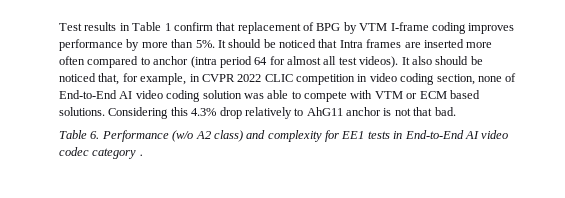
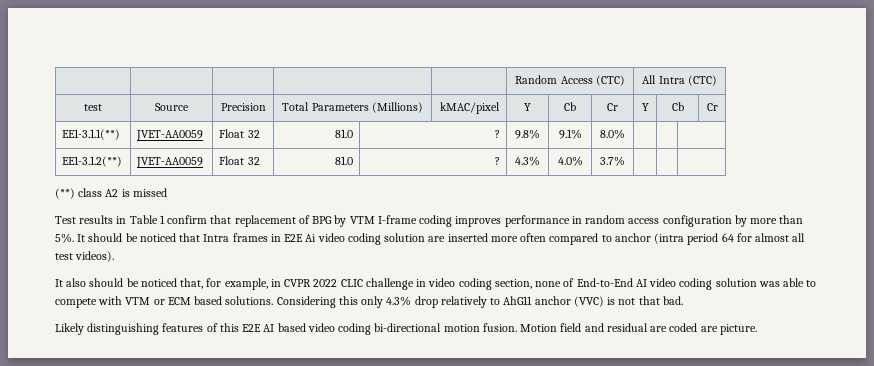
(59, 27) none -> [515,75,625,86] [642,75,717,86] [84,104,102,111] [155,103,189,111] [220,103,266,111] [282,102,423,113] [439,102,500,114] [524,103,531,111] [564,102,576,111] [607,103,618,111] [641,103,649,111] [671,102,684,111] [706,103,718,111] [62,129,121,140] [136,130,204,141] [219,129,260,138] [334,129,353,138] [494,130,500,138] [515,129,540,139] [558,129,582,139] [600,129,625,139] [62,156,123,167] [136,157,204,168] [219,156,260,165] [334,156,353,165] [494,157,500,165] [515,156,540,166] [557,156,583,166] [600,156,625,166] [55,188,167,199] | | | | | Random Access (CTC) | All Intra (CTC) // test | Source | Precision | Total Parameters (Millions) | kMAC/pixel | Y | Cb | Cr | Y | Cb | Cr // EE1-3.1.1(**) | JVET-AA0059 | Float 32 | 81.0 | ? | 9.8% | 9.1% | 8.0% | | | // EE1-3.1.2(**) | JVET-AA0059 | Float 32 | 81.0 | ? | 4.3% | 4.0% | 3.7% | | | // (**) class A2 is missed //
(123, 45) none -> [571,215,732,227] in random access configuration
(402, 43) none -> [270,233,426,245] in E2E Ai video coding solution
(399, 62) none -> (115, 256) //
[296,74,355,85] competition -> [365,278,414,290] challenge
(188, 111) none -> [361,296,384,308] only
(381, 111) none -> [573,296,604,307] (VVC)
[59,130,509,142] [59,147,143,159] Table 6. Performance (w/o A2 class) and complexity for EE1 tests in End-to-End AI video codec category . -> [55,323,757,335] Likely distinguishing features of this E2E AI based video coding bi-directional motion fusion. Motion field and residual are coded are picture.

